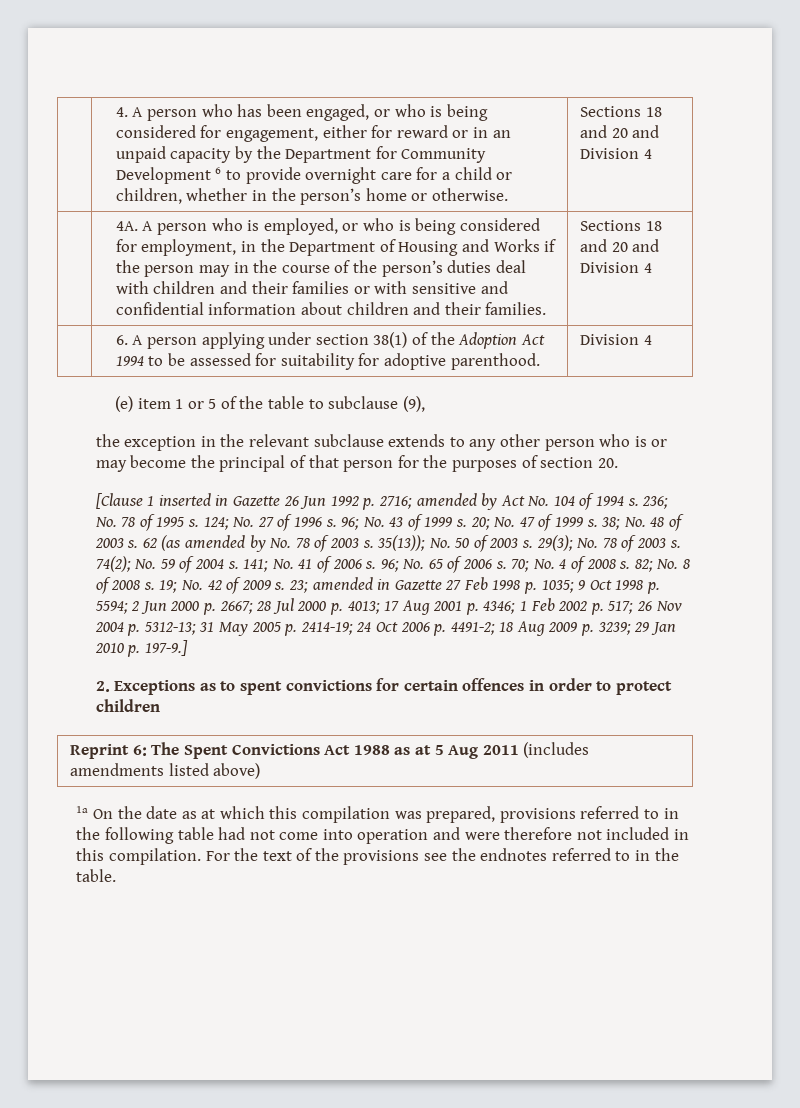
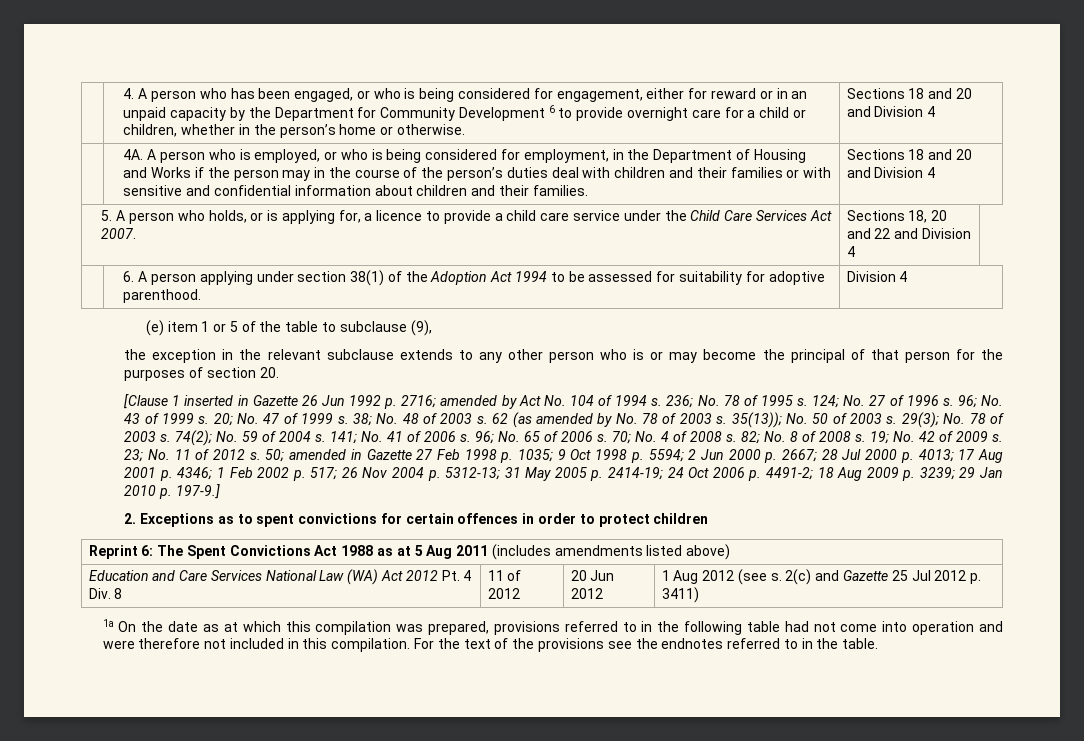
(652, 268) none -> [101,210,832,224] [101,228,137,239] [846,210,948,223] [846,228,971,239] [846,246,855,257] // 5. A person who holds, or is applying for, a licence to provide a child care service under the Child Care Services Act 2007. | Sections 18, 20 and 22 and Division 4
(308, 586) none -> [147,449,285,462] No. 11 of 2012 s. 50;
(261, 771) none -> [88,569,472,585] [88,588,123,599] [487,570,522,581] [487,588,520,599] [570,570,615,581] [570,588,603,599] [661,569,982,585] [661,587,699,603] // Education and Care Services National Law (WA) Act 2012 Pt. 4 Div. 8 | 11 of 2012 | 20 Jun 2012 | 1 Aug 2012 (see s. 2(c) and Gazette 25 Jul 2012 p. 3411)

